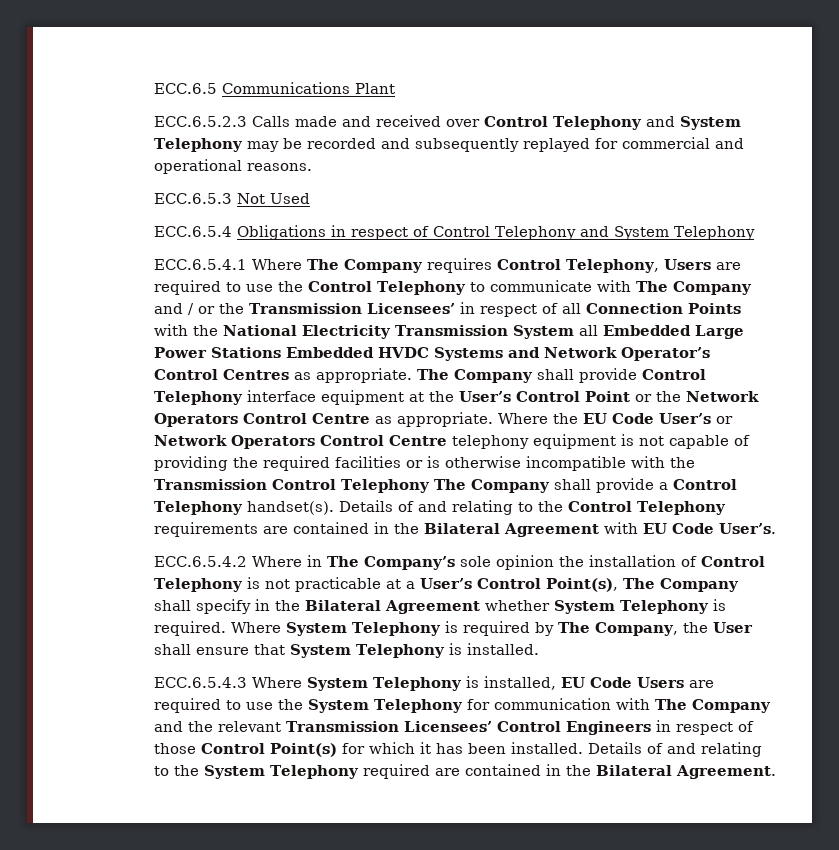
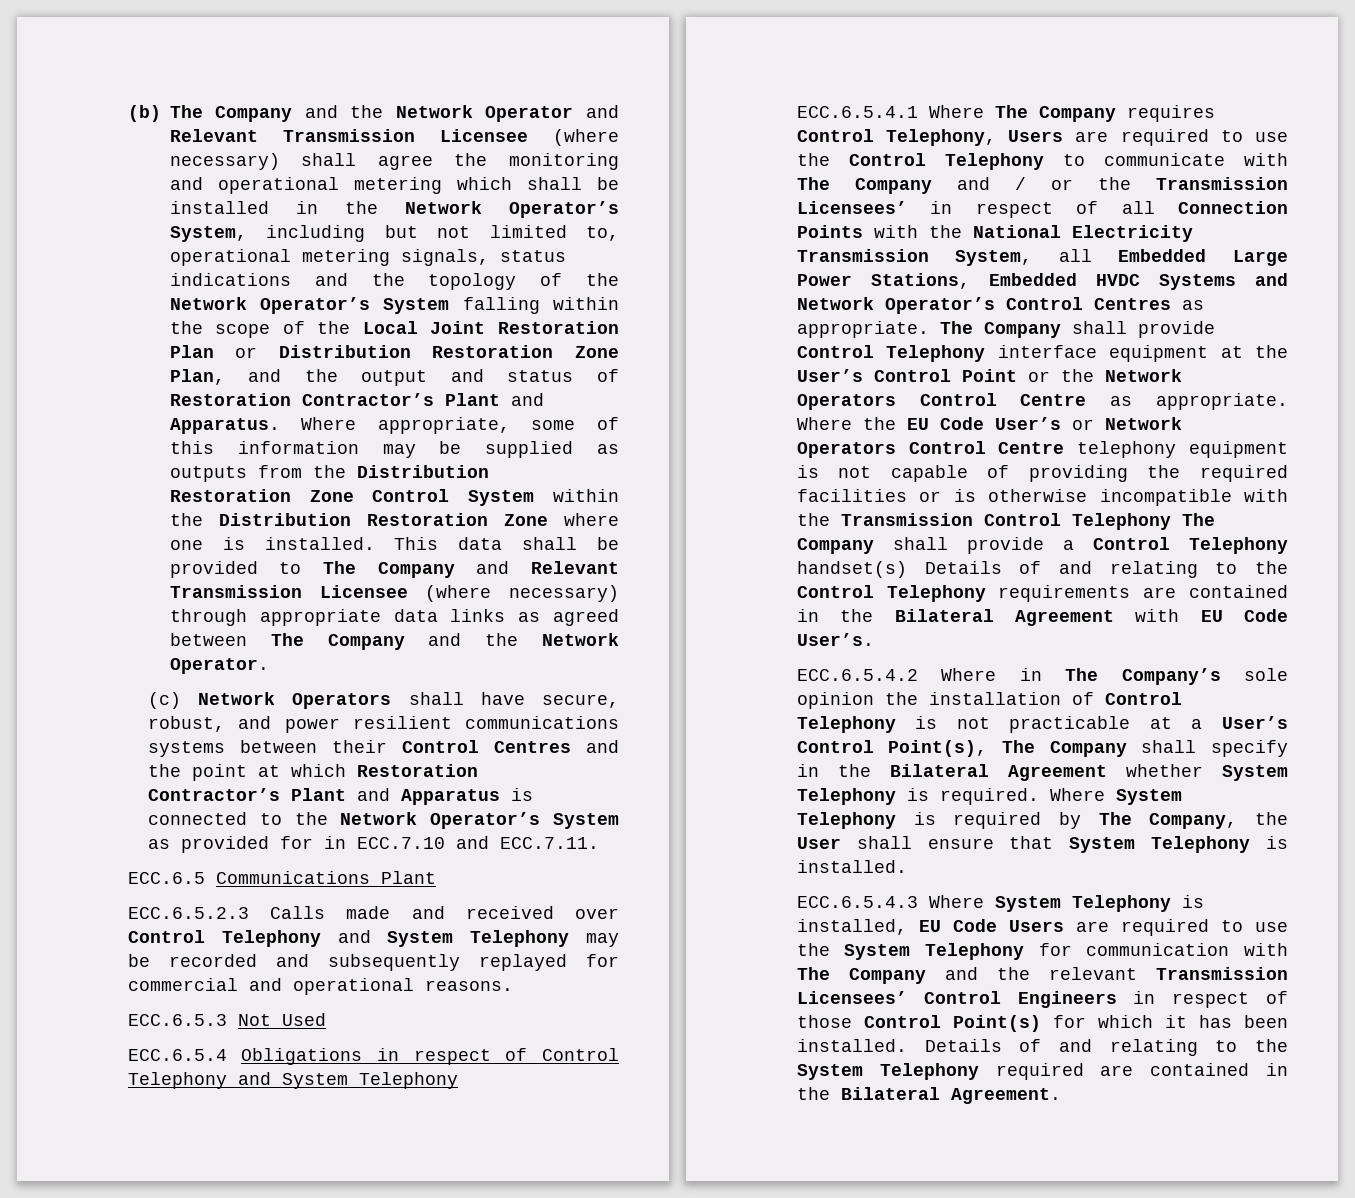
(153, 88) none -> [127,105,619,122] [169,129,619,146] [169,153,619,170] [169,177,619,194] [169,201,619,218] [169,225,619,242] [169,249,566,266] [169,273,619,290] [169,297,619,314] [169,321,619,338] [169,345,619,358] [169,369,619,386] [169,393,544,406] [169,417,619,434] [169,441,619,458] [169,465,489,482] [169,489,619,506] [169,513,619,526] [169,537,619,550] [169,561,619,578] [169,585,619,602] [169,609,619,626] [169,633,619,650] [169,658,269,674] [148,692,619,709] [148,716,619,733] [148,740,619,757] [148,764,479,781] [148,788,534,805] [148,812,619,829] [148,836,600,853] (b) The Company and the Network Operator and Relevant Transmission Licensee (where necessary) shall agree the monitoring and operational metering which shall be installed in the Network Operator’s System, including but not limited to, operational metering signals, status indications and the topology of the Network Operator’s System falling within the scope of the Local Joint Restoration Plan or Distribution Restoration Zone Plan, and the output and status of Restoration Contractor’s Plant and Apparatus. Where appropriate, some of this information may be supplied as outputs from the Distribution Restoration Zone Control System within the Distribution Restoration Zone where one is installed. This data shall be provided to The Company and Relevant Transmission Licensee (where necessary) through appropriate data links as agreed between The Company and the Network Operator. // (c) Network Operators shall have secure, robust, and power resilient communications systems between their Control Centres and the point at which Restoration Contractor’s Plant and Apparatus is connected to the Network Operator’s System as provided for in ECC.7.10 and ECC.7.11. //
[512,325,574,339] System -> [955,250,1033,266] System,
[210,347,281,358] Stations -> [870,273,970,289] Stations,
[246,501,334,515] handset(s). -> [796,561,907,578] handset(s)

